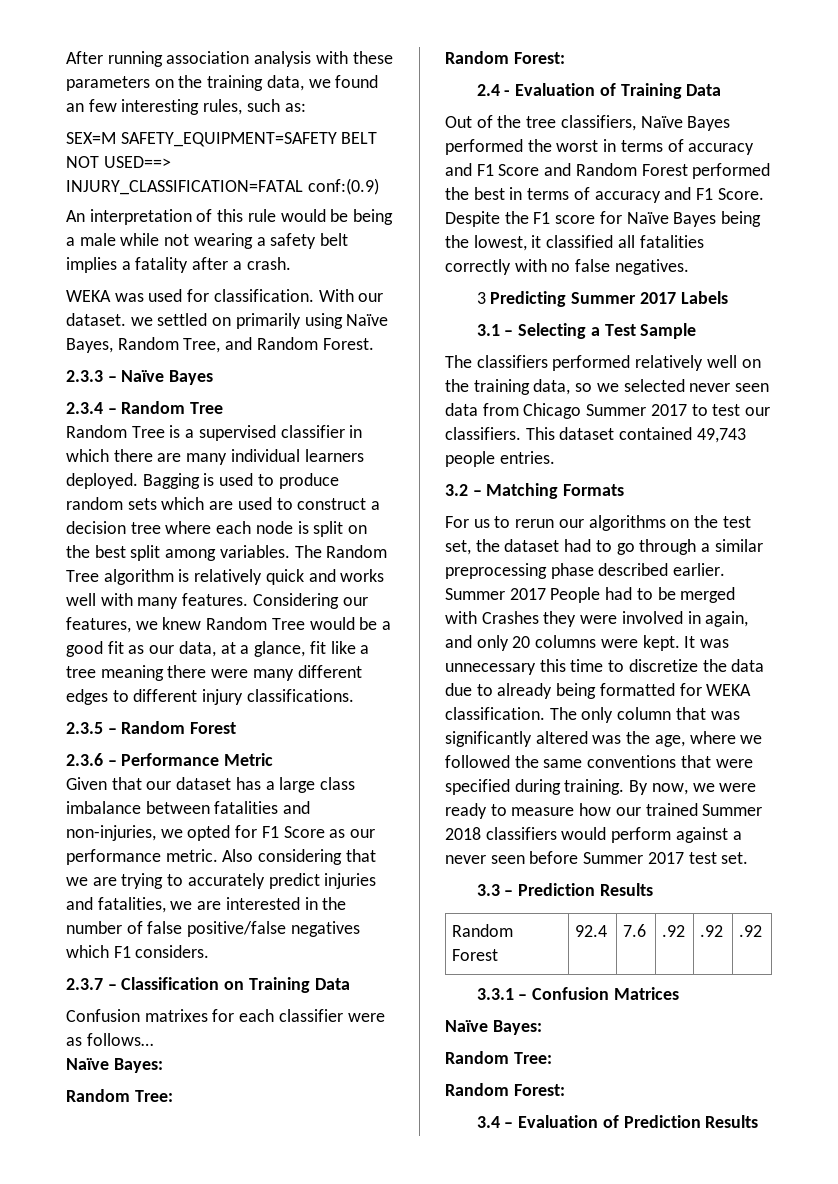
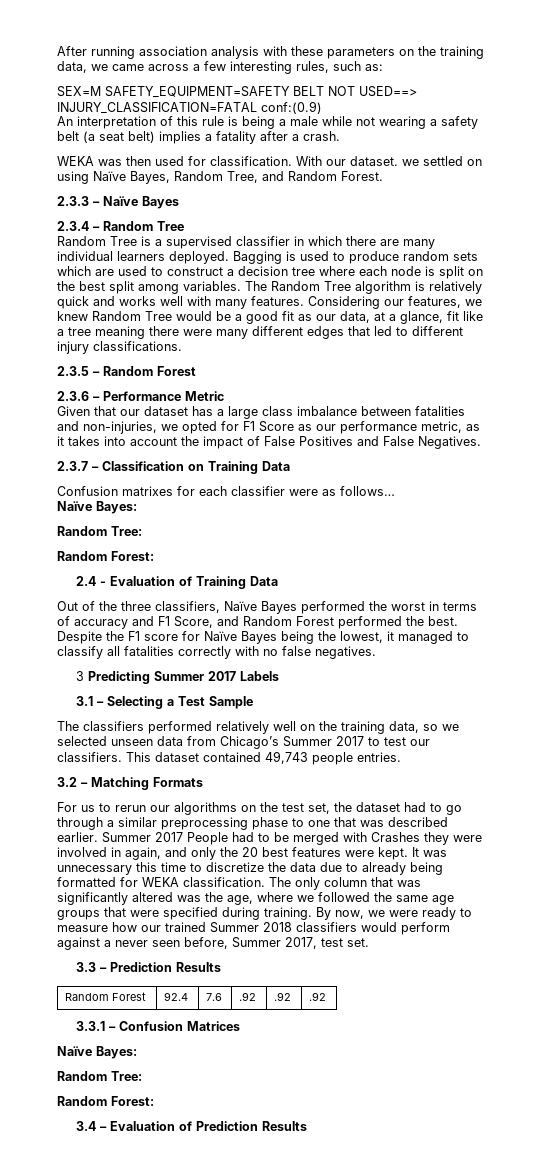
[335,75,379,88] [66,103,84,112] found an -> [112,64,200,71] came across a
[280,209,349,222] would be -> [228,116,238,126] is
(349, 239) none -> [83,131,155,143] (a seat belt)
(144, 297) none -> [126,156,151,166] then
[235,313,301,329] primarily -> (482, 162) none
(108, 697) none -> [348,326,392,336] that led
[165,849,376,865] [66,873,377,889] [66,897,347,913] [66,921,360,937] [66,945,210,958] metric. Also considering that we are trying to accurately predict injuries and fatalities, we are interested in the number of false positive/false negatives which F1 considers. -> [421,421,480,433] [57,436,481,449] metric, as it takes into account the impact of False Positives and False Negatives.
[526,116,557,128] tree -> [121,601,151,611] three
[498,164,540,176] Score -> [174,616,213,628] Score,
[473,187,764,203] best in terms of accuracy and F1 Score. -> [428,616,458,626] best.
[546,235,614,248] classified -> [398,631,469,644] [57,646,103,659] managed to classify
[689,383,770,392] never seen -> [111,739,153,746] unseen
[523,403,582,419] Chicago -> [220,736,279,749] Chicago’s
(594, 571) none -> [292,817,384,827] to one that was
[512,635,597,648] 20 columns -> [220,847,341,857] the 20 best features
[587,755,677,768] conventions -> [432,895,454,905] [57,910,100,920] age groups
[529,851,684,864] before Summer 2017 -> [184,937,317,949] before, Summer 2017,

